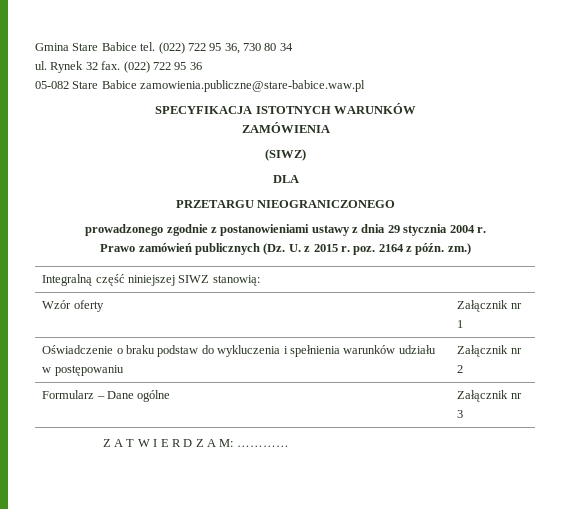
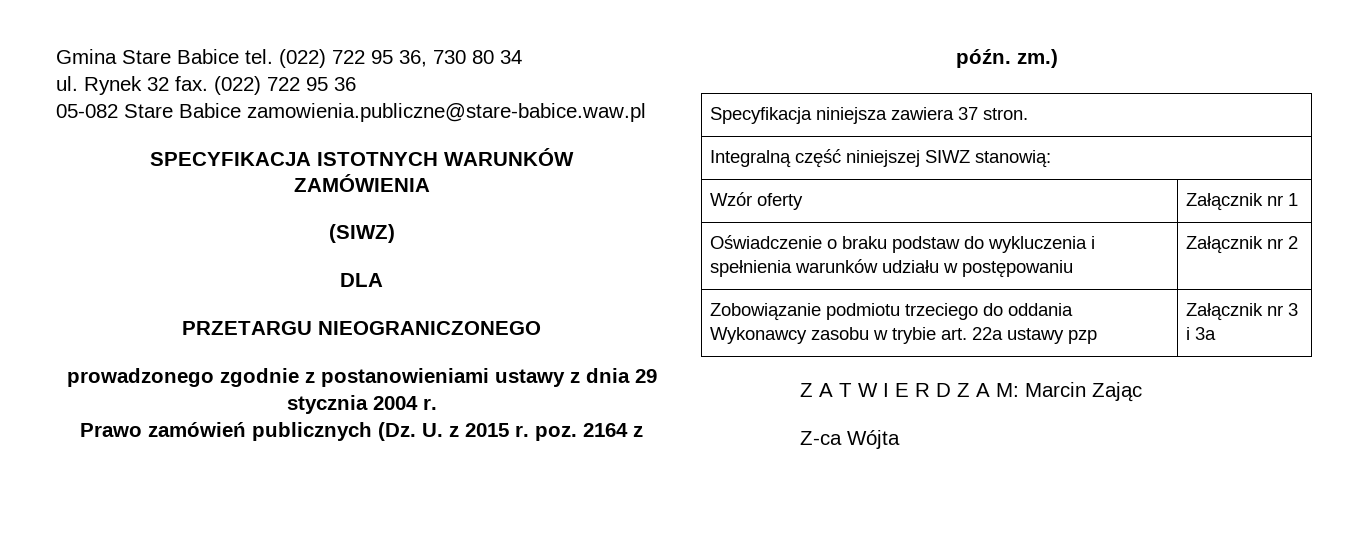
(471, 249) none -> [710,107,1029,124] // Specyfikacja niniejsza zawiera 37 stron.
[42,390,171,402] Formularz – Dane ogólne -> [710,303,1074,321] [710,327,1098,344] Zobowiązanie podmiotu trzeciego do oddania Wykonawcy zasobu w trybie art. 22a ustawy pzp
(464, 414) none -> [1186,327,1217,340] i 3a
[236,445,289,447] ………… -> [1024,382,1142,402] [799,430,900,449] Marcin Zając // Z-ca Wójta

